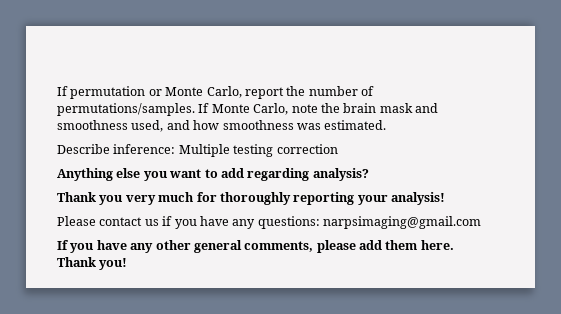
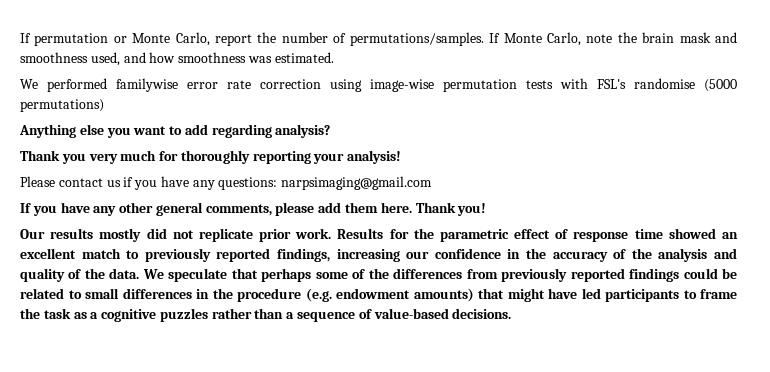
[57,144,338,157] Describe inference: Multiple testing correction -> [20,78,737,92] [20,99,104,112] We performed familywise error rate correction using image-wise permutation tests with FSL's randomise (5000 permutations)
(128, 264) none -> [20,228,738,242] [20,248,738,262] [20,268,738,282] [20,288,737,302] [20,308,512,322] // Our results mostly did not replicate prior work. Results for the parametric effect of response time showed an excellent match to previously reported findings, increasing our confidence in the accuracy of the analysis and quality of the data. We speculate that perhaps some of the differences from previously reported findings could be related to small differences in the procedure (e.g. endowment amounts) that might have led participants to frame the task as a cognitive puzzles rather than a sequence of value-based decisions.

